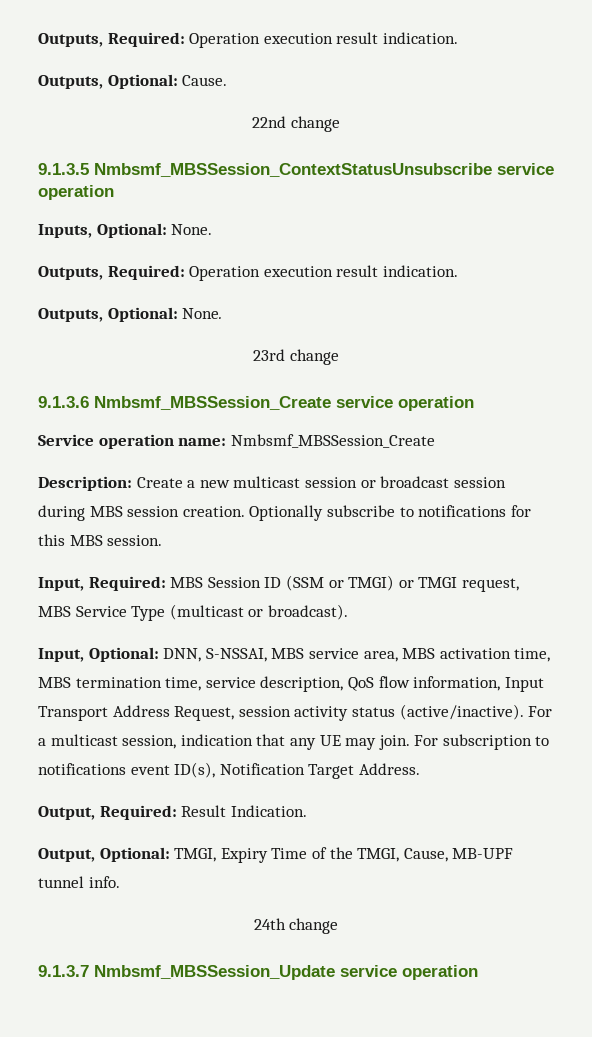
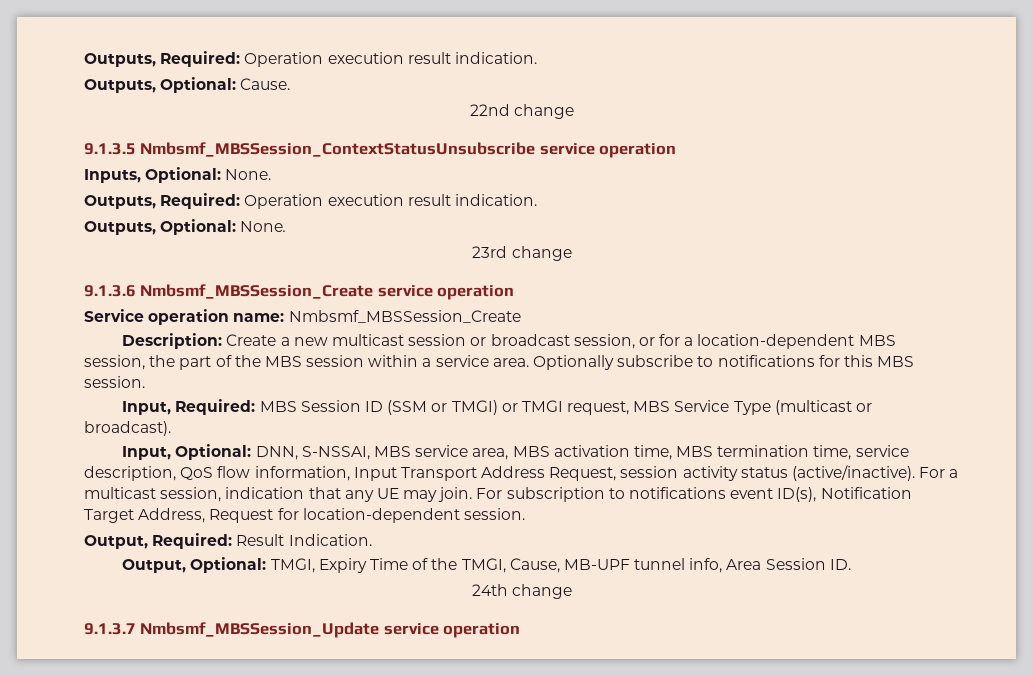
[453,477,506,488] [38,505,245,521] session during MBS session creation. -> [573,334,896,349] [84,355,529,370] session, or for a location-dependent MBS session, the part of the MBS session within a service area.
[358,763,420,775] Address. -> [138,508,525,523] Address, Request for location-dependent session.
[88,876,120,888] info. -> [689,558,851,573] info, Area Session ID.

